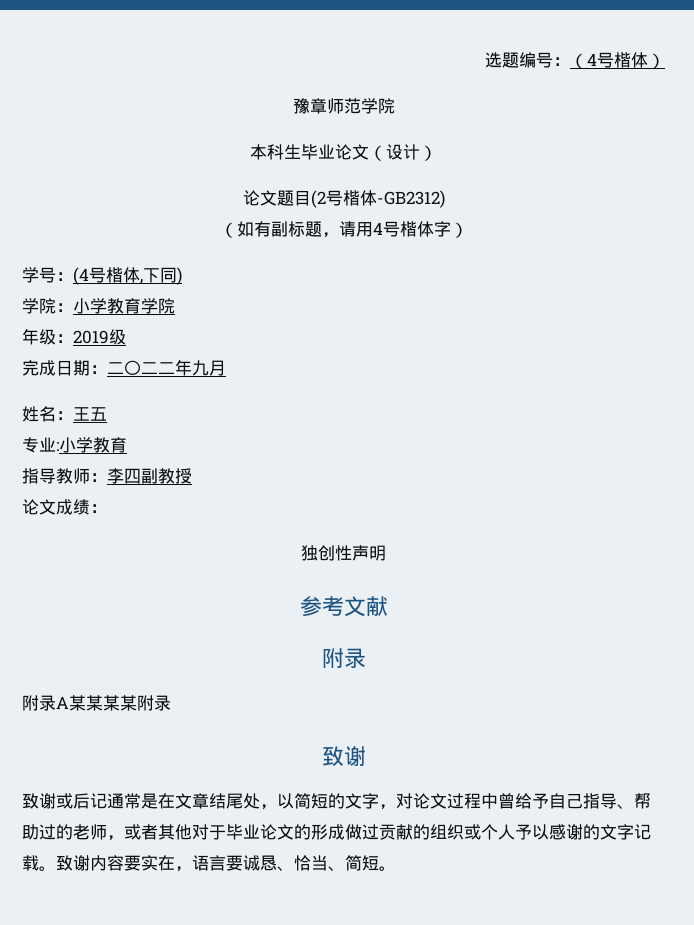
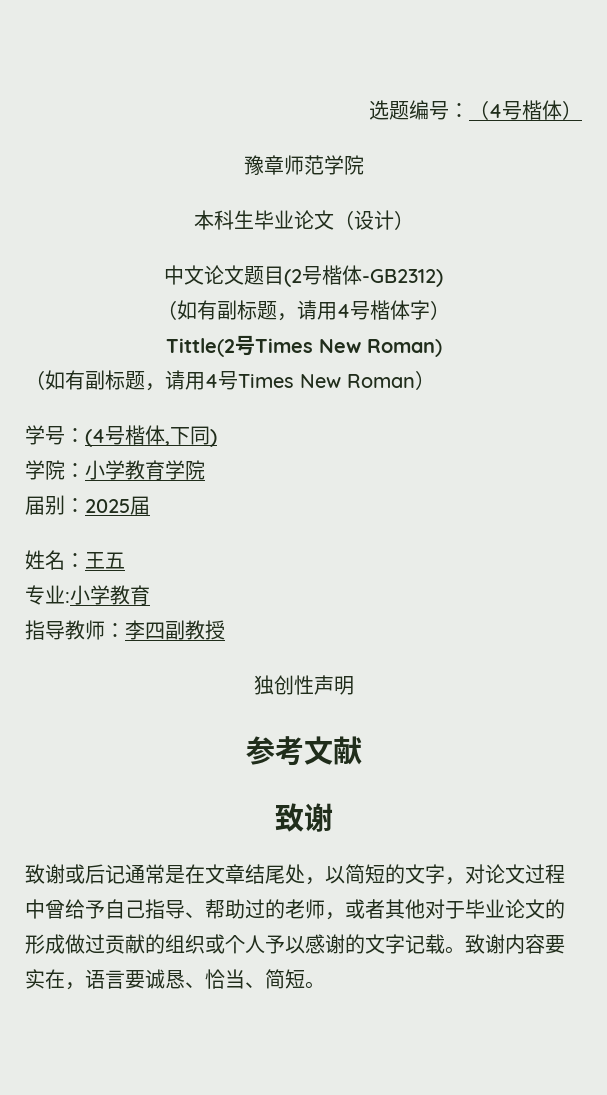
(437, 153) none -> [164,265,204,285] 中文
(468, 230) none -> [165,335,442,357] [25,370,435,391] // Tittle(2号Times New Roman) // （如有副标题，请用4号Times New Roman）
[22,328,126,345] [22,359,226,376] 年级：2019级 // 完成日期：二〇二二年九月 -> [25,495,150,515] 届别：2025届
[22,499,107,515] // 论文成绩： -> (225, 630) none
[321,648,366,669] [22,695,171,711] // 附录 // 附录A某某某某附录 -> (362, 750) none

